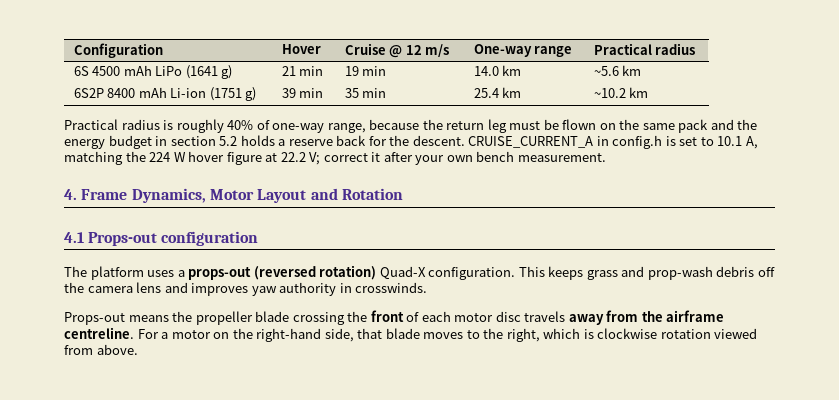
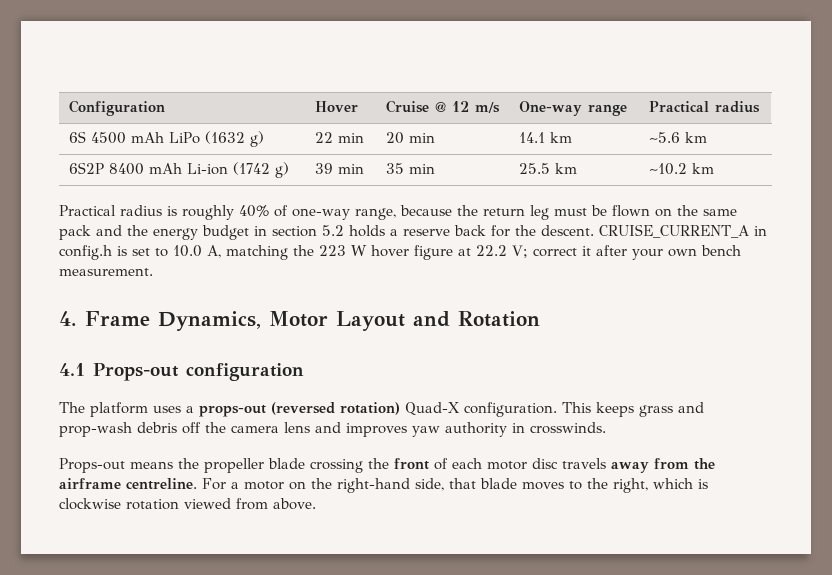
[185,65,233,79] [281,66,324,76] [344,66,387,76] [473,66,499,76] (1641 g) | 21 min | 19 min | 14.0 -> [204,131,264,147] [314,132,364,143] [385,132,435,144] [518,132,545,143] (1632 g) | 22 min | 20 min | 14.1
[209,87,242,101] (1751 -> [232,162,270,175] (1742
[473,88,499,98] 25.4 -> [518,163,550,174] 25.5
[717,136,743,146] 10.1 -> [173,245,202,257] 10.0
[149,152,171,162] 224 -> [319,245,346,256] 223

